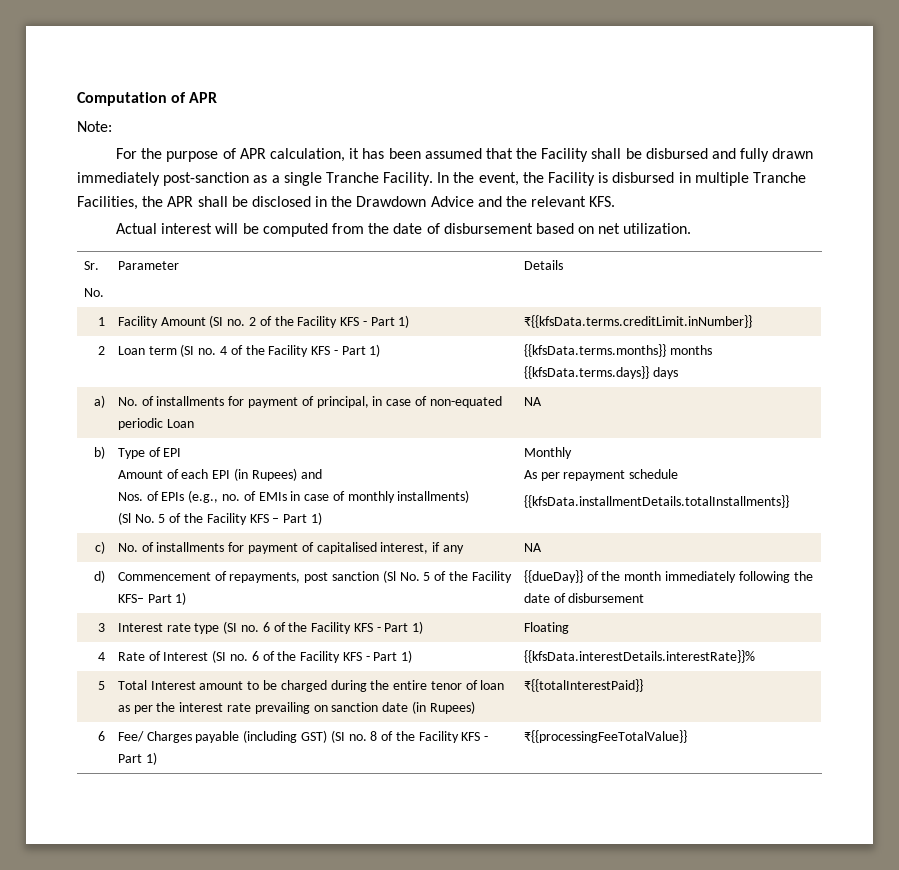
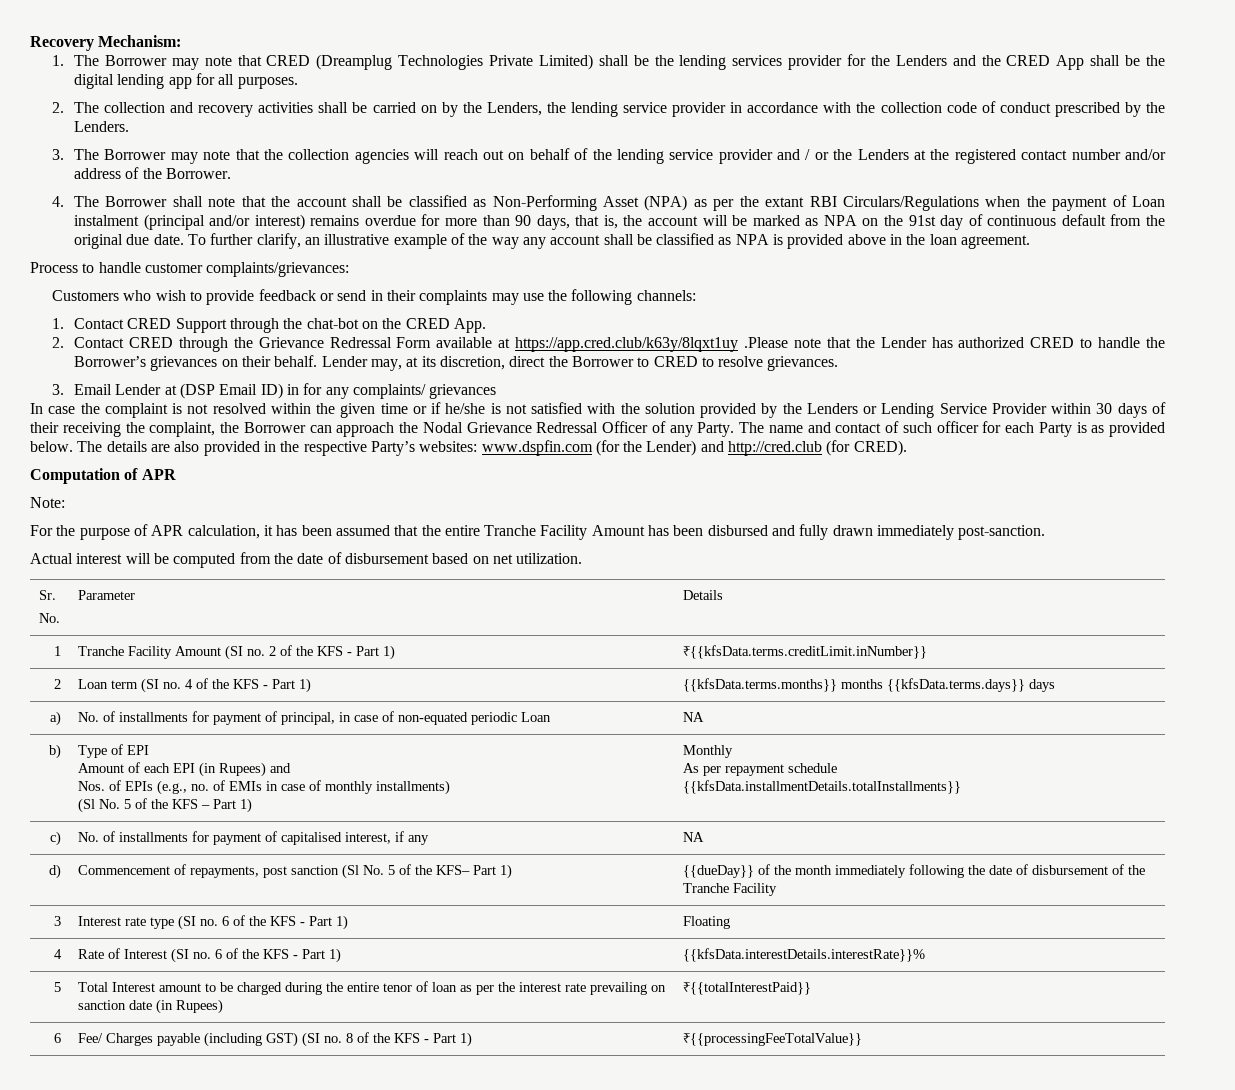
(77, 99) none -> [30,35,182,51] [52,54,1166,70] [74,73,298,89] [52,101,1166,117] [74,121,130,132] [52,148,1166,164] [74,167,231,179] [52,195,1165,211] [74,214,1165,230] [74,233,1031,249] [30,262,350,277] [52,289,696,305] [52,318,486,333] [52,337,1165,352] [74,355,839,371] [52,383,497,399] [30,402,1166,418] [30,421,1165,437] [30,440,907,456] Recovery Mechanism: // 1. The Borrower may note that CRED (Dreamplug Technologies Private Limited) shall be the lending services provider for the Lenders and the CRED App shall be the digital lending app for all purposes. // 2. The collection and recovery activities shall be carried on by the Lenders, the lending service provider in accordance with the collection code of conduct prescribed by the Lenders. // 3. The Borrower may note that the collection agencies will reach out on behalf of the lending service provider and / or the Lenders at the registered contact number and/or address of the Borrower. // 4. The Borrower shall note that the account shall be classified as Non-Performing Asset (NPA) as per the extant RBI Circulars/Regulations when the payment of Loan instalment (principal and/or interest) remains overdue for more than 90 days, that is, the account will be marked as NPA on the 91st day of continuous default from the original due date. To further clarify, an illustrative example of the way any account shall be classified as NPA is provided above in the loan agreement. // Process to handle customer complaints/grievances: // Customers who wish to provide feedback or send in their complaints may use the following channels: // 1. Contact CRED Support through the chat-bot on the CRED App. // 2. Contact CRED through the Grievance Redressal Form available at https://app.cred.club/k63y/8lqxt1uy .Please note that the Lender has authorized CRED to handle the Borrower’s grievances on their behalf. Lender may, at its discretion, direct the Borrower to CRED to resolve grievances. // 3. Email Lender at (DSP Email ID) in for any complaints/ grievances // In case the complaint is not resolved within the given time or if he/she is not satisfied with the solution provided by the Lenders or Lending Service Provider within 30 days of their receiving the complaint, the Borrower can approach the Nodal Grievance Redressal Officer of any Party. The name and contact of such officer for each Party is as provided below. The details are also provided in the respective Party’s websites: www.dspfin.com (for the Lender) and http://cred.club (for CRED). //
[541,148,642,162] Facility shall be -> [444,525,704,540] entire Tranche Facility Amount has been
[163,172,806,186] [77,196,616,210] post-sanction as a single Tranche Facility. In the event, the Facility is disbursed in multiple Tranche Facilities, the APR shall be disclosed in the Drawdown Advice and the relevant KFS. -> [958,525,1046,540] post-sanction.
(106, 321) none -> [77,646,124,656] Tranche
[297,316,338,328] Facility -> (313, 651) none
[268,345,309,357] Facility -> (229, 684) none
[206,513,247,525] Facility -> (168, 804) none
[471,571,512,583] Facility -> (432, 870) none
(645, 598) none -> [1111,864,1145,875] [682,883,777,896] of the Tranche Facility
[311,622,352,634] Facility -> (266, 921) none
[300,651,341,663] Facility -> (259, 954) none
[418,731,459,743] Facility -> (390, 1038) none

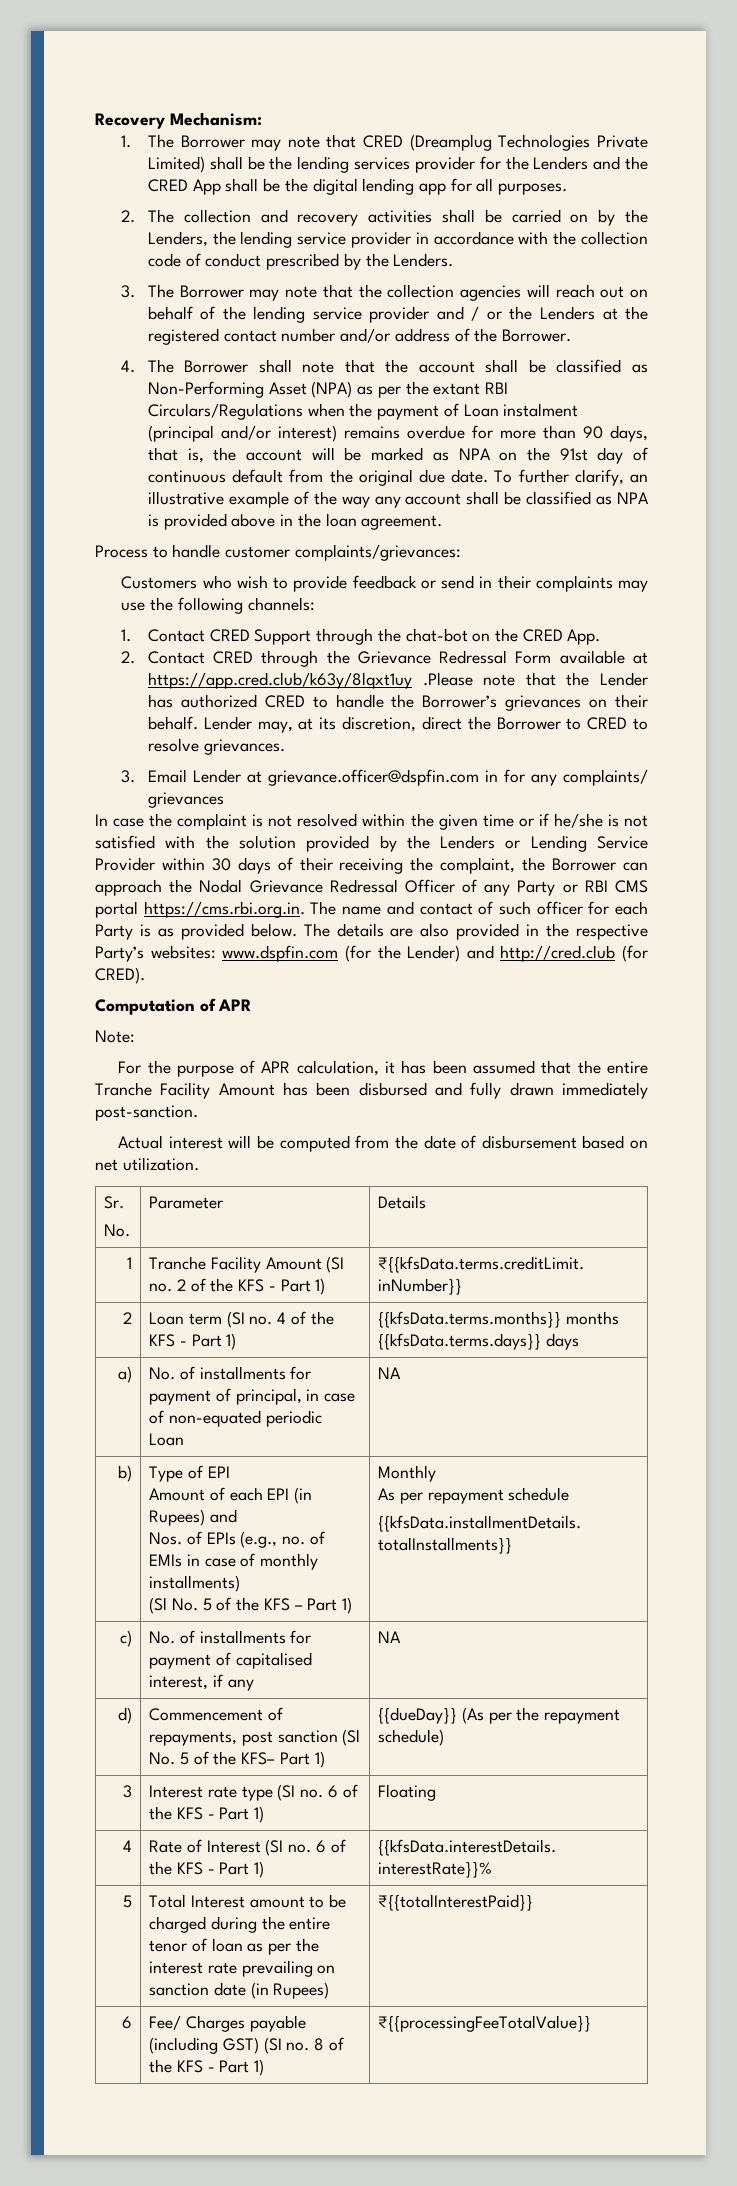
[179,383,283,399] (DSP Email ID) -> [267,769,479,786] grievance.officer@dspfin.com
[697,422,735,437] Party. -> [517,880,648,896] [95,901,305,918] Party or RBI CMS portal https://cms.rbi.org.in.
[757,864,1145,878] [682,883,777,896] of the month immediately following the date of disbursement of the Tranche Facility -> [462,1707,621,1724] [378,1729,445,1746] (As per the repayment schedule)

